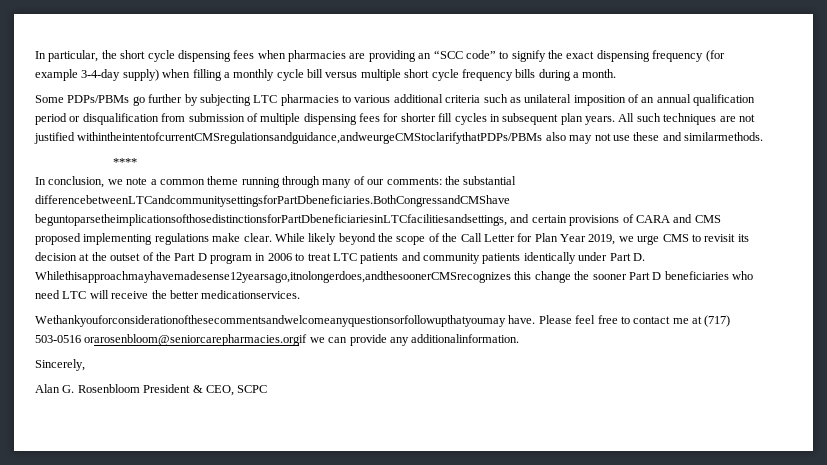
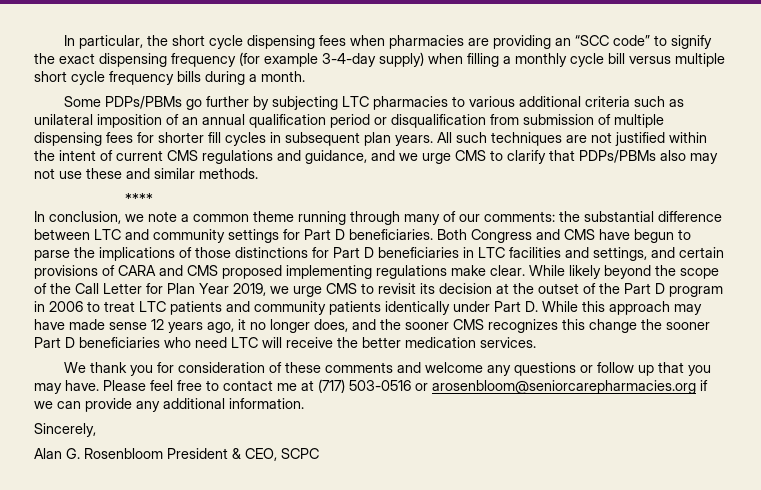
[77,132,543,144] withintheintentofcurrentCMSregulationsandguidance,andweurgeCMStoclarifythatPDPs/PBMs -> [669,132,707,143] [34,150,656,164] within the intent of current CMS regulations and guidance, and we urge CMS to clarify that PDPs/PBMs
[684,132,763,141] similarmethods. -> [154,168,258,179] similar methods.
[35,195,510,207] [35,214,507,226] differencebetweenLTCandcommunitysettingsforPartDbeneficiaries.BothCongressandCMShave beguntoparsetheimplicationsofthosedistinctionsforPartDbeneficiariesinLTCfacilitiesandsettings, -> [658,211,722,222] [34,229,691,243] [34,247,647,261] difference between LTC and community settings for Part D beneficiaries. Both Congress and CMS have begun to parse the implications of those distinctions for Part D beneficiaries in LTC facilities and settings,
[35,271,511,283] Whilethisapproachmayhavemadesense12yearsago,itnolongerdoes,andthesoonerCMSrecognizes -> [542,301,702,315] [34,319,558,333] While this approach may have made sense 12 years ago, it no longer does, and the sooner CMS recognizes
[201,290,301,299] [35,315,506,327] medicationservices. // Wethankyouforconsiderationofthesecommentsandwelcomeanyquestionsorfollowupthatyoumay -> [405,337,536,348] [64,362,712,376] [34,383,62,394] medication services. // We thank you for consideration of these comments and welcome any questions or follow up that you may
[84,334,308,346] orarosenbloom@seniorcarepharmacies.orgif -> [415,380,708,394] or arosenbloom@seniorcarepharmacies.org if
[411,334,520,343] additionalinformation. -> [163,398,304,409] additional information.

